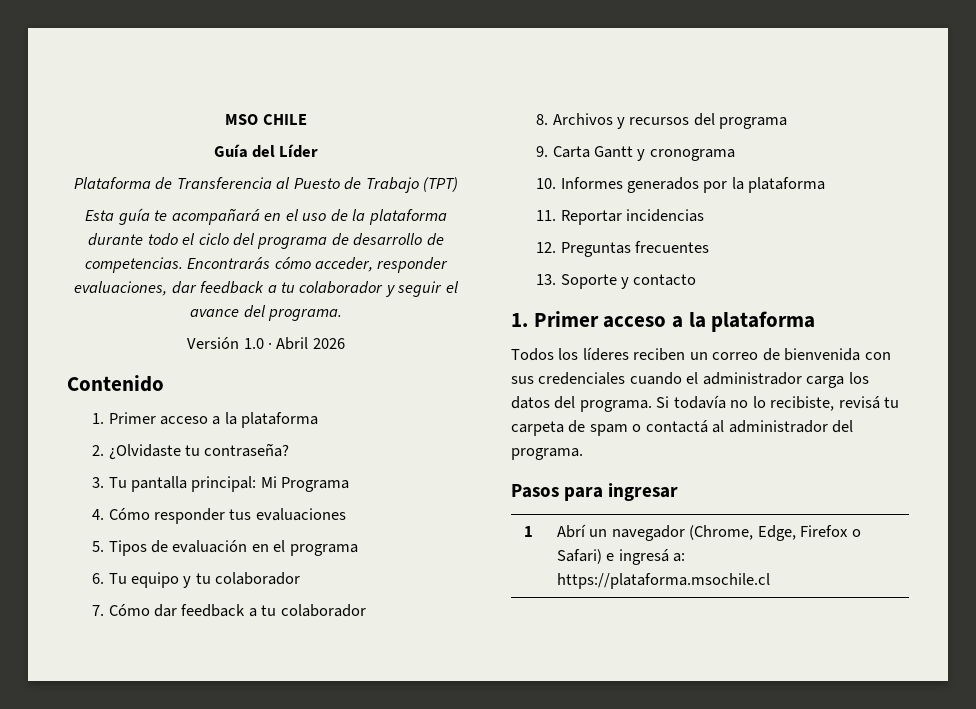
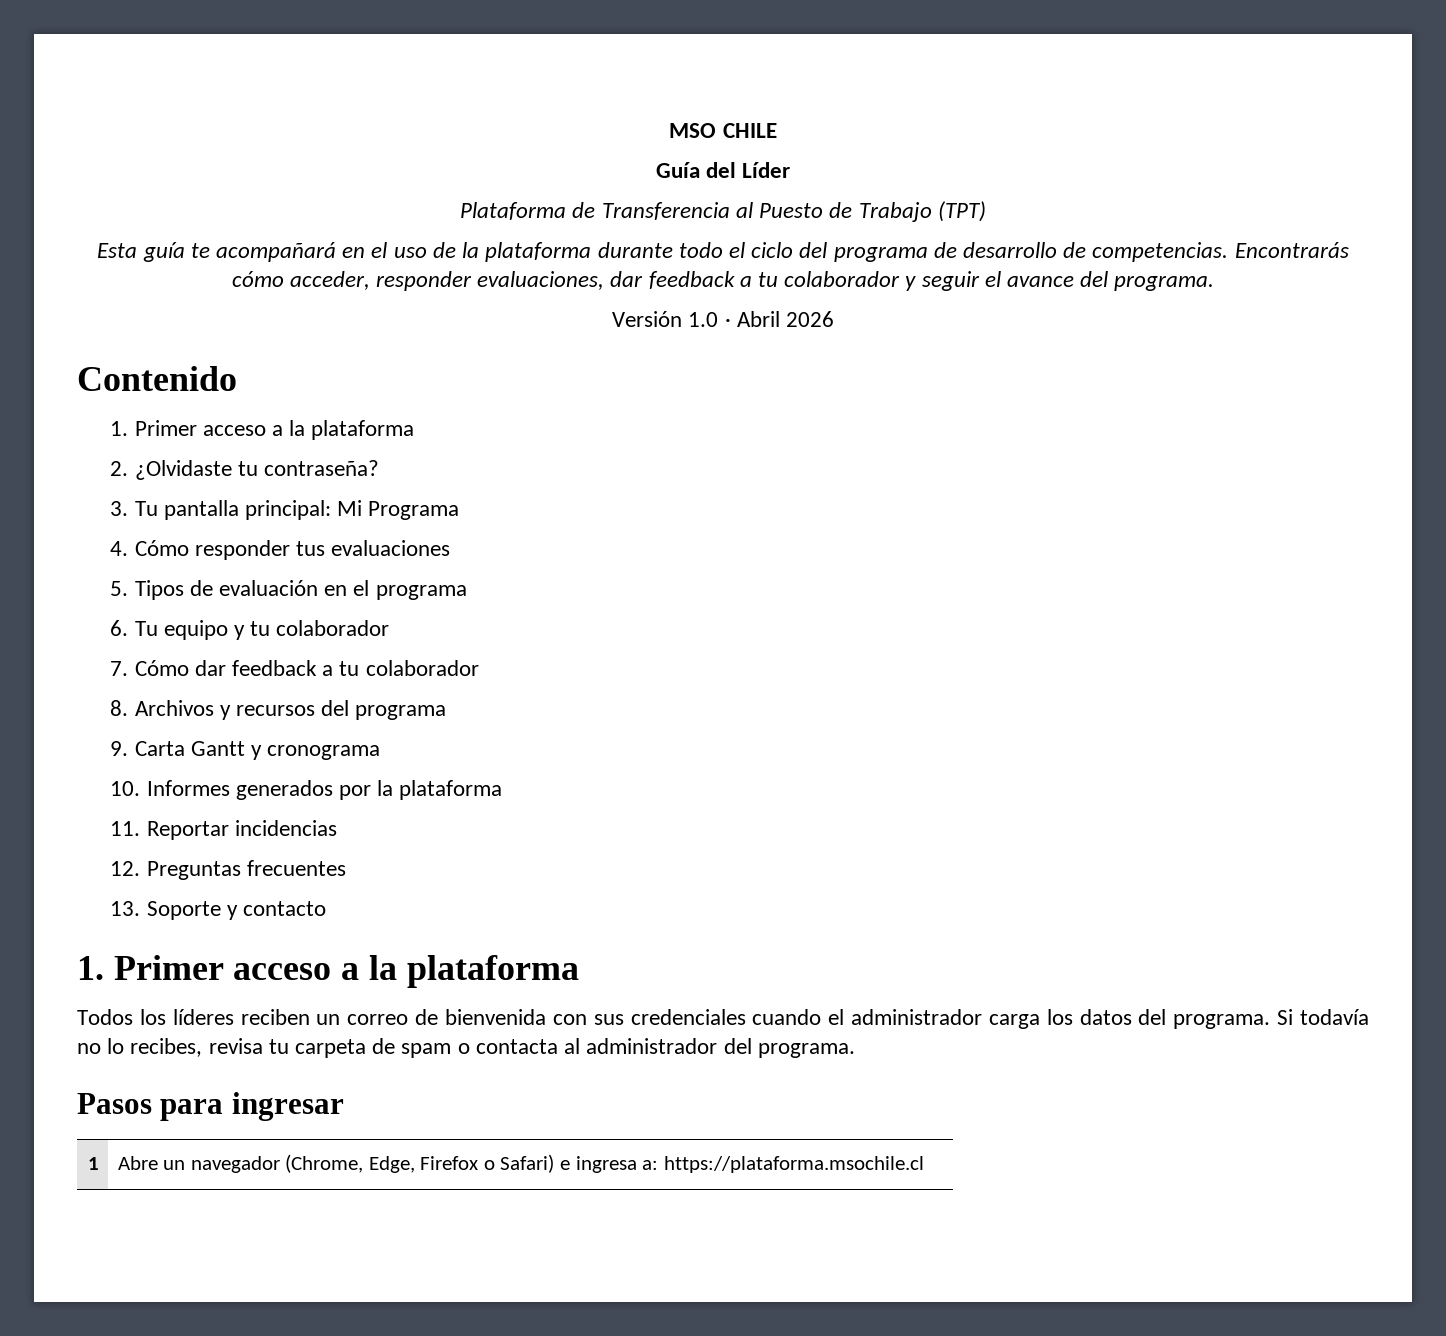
[770,396,880,411] recibiste, revisá -> [130,1038,263,1057] recibes, revisa
[645,420,708,433] contactá -> [475,1039,558,1054] contacta
[557,524,587,538] Abrí -> [117,1156,158,1170] Abre
[618,549,669,565] ingresá -> [575,1156,637,1173] ingresa

